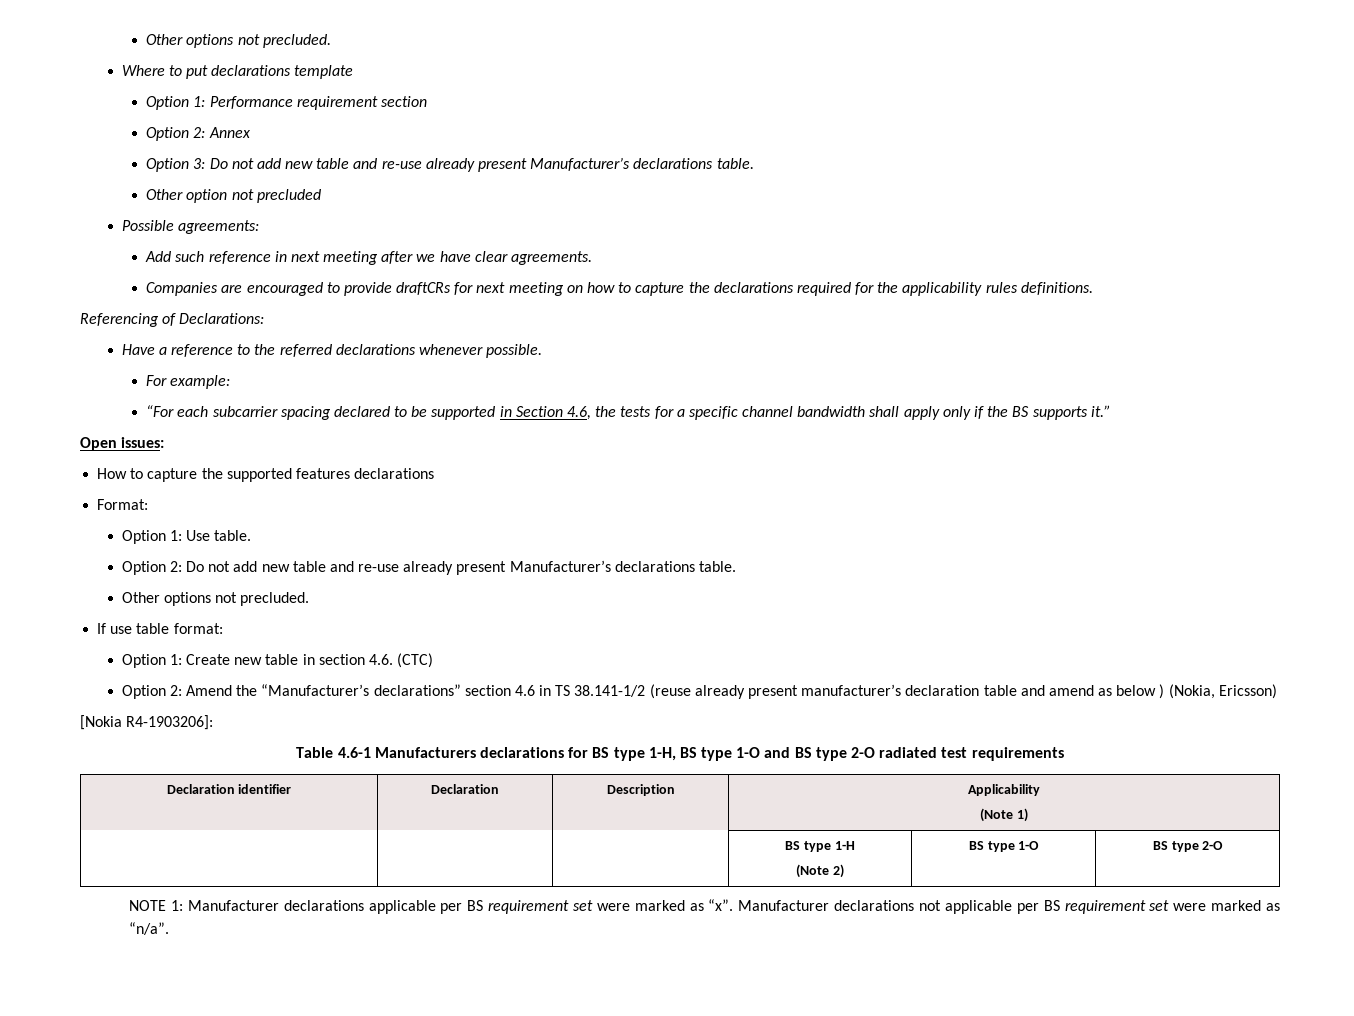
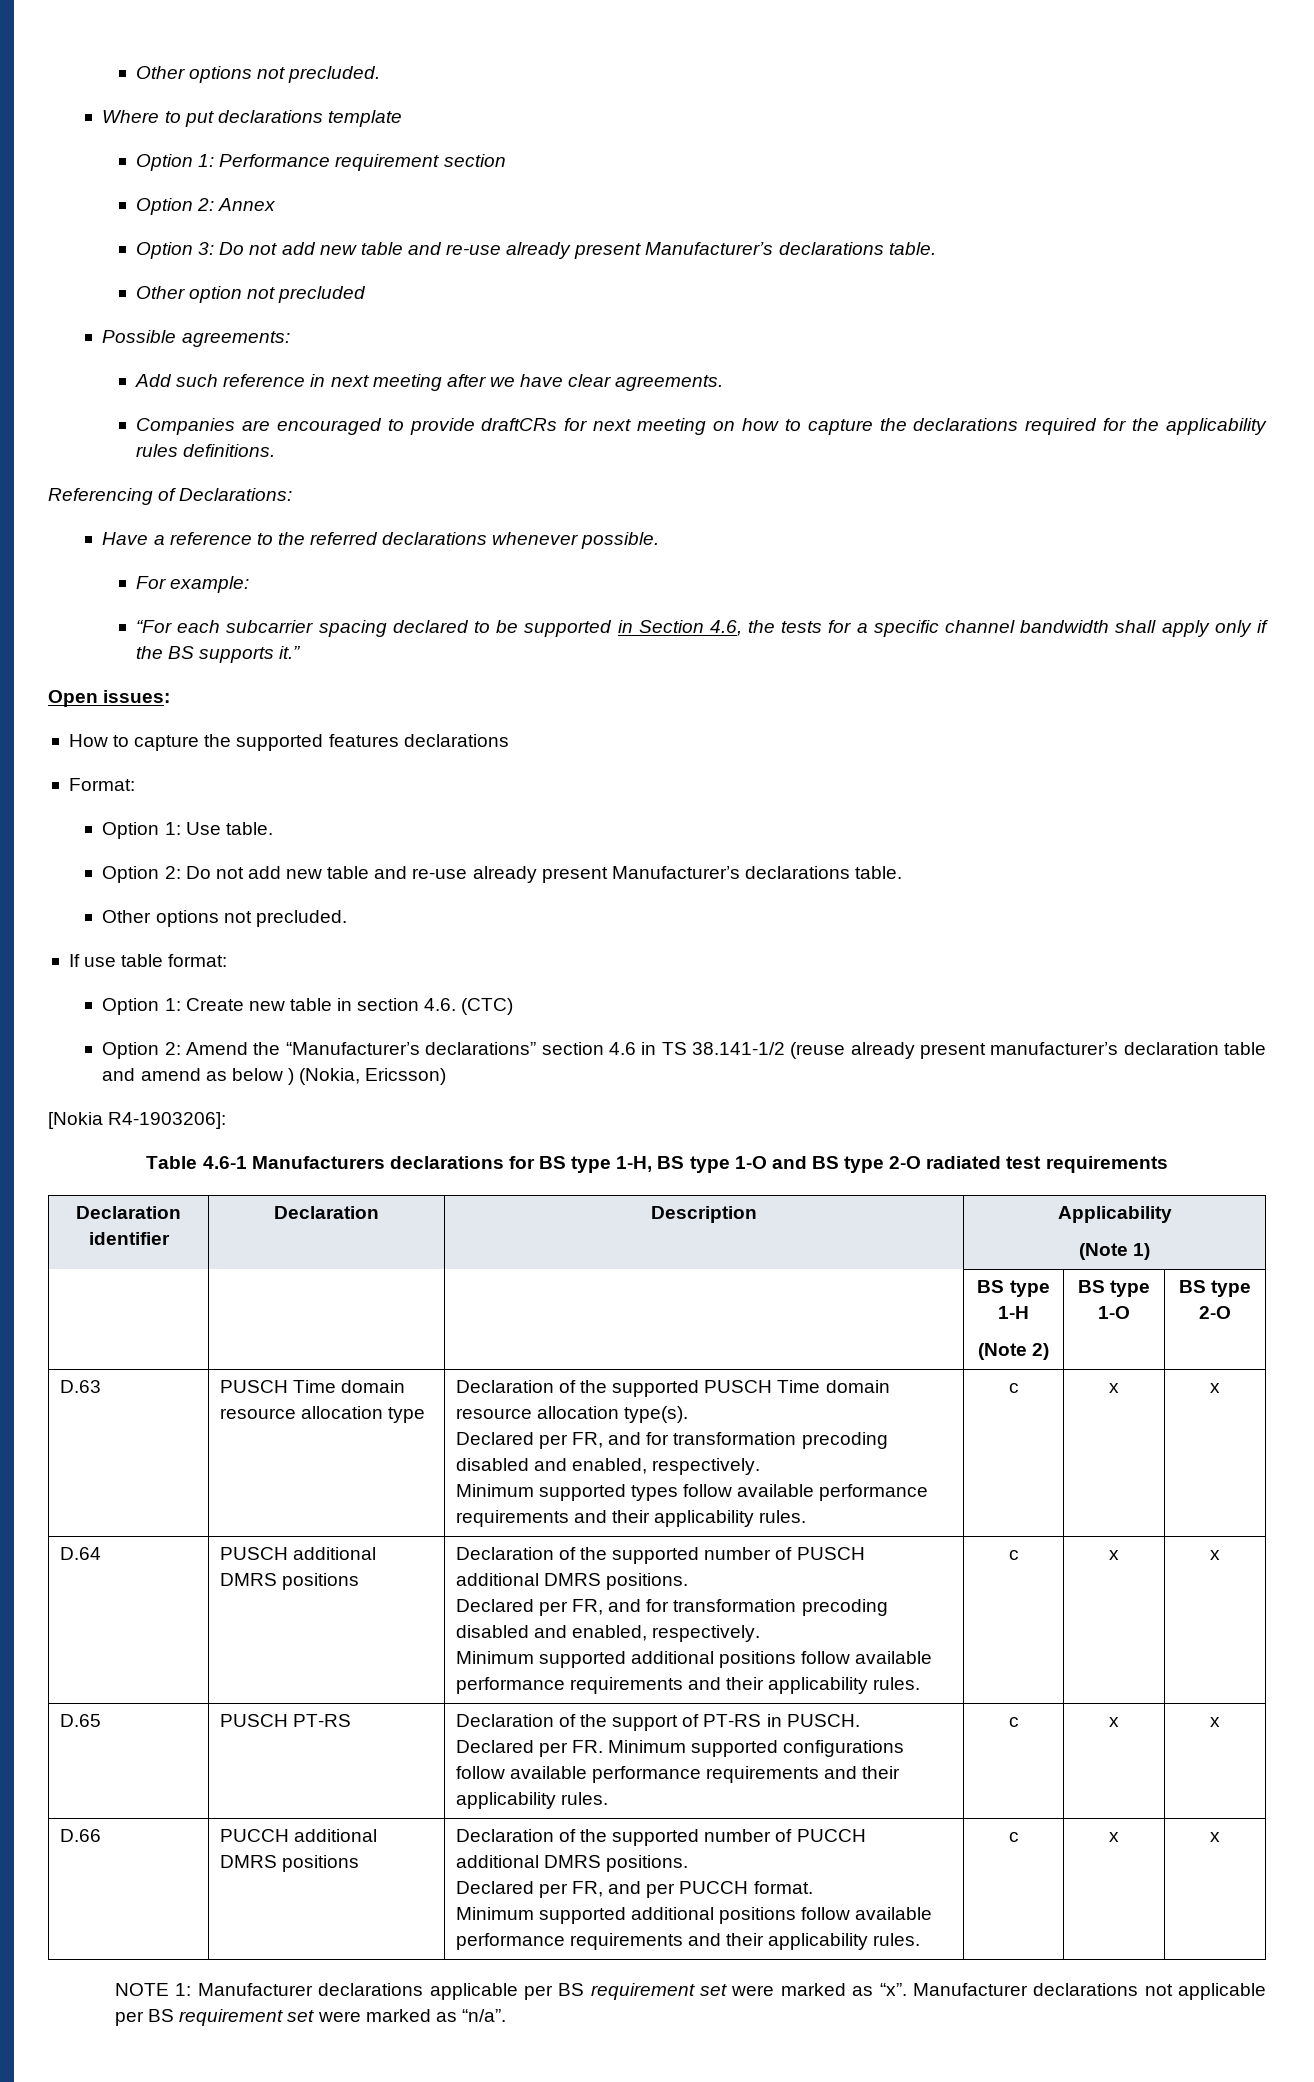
(1224, 845) none -> [59,1380,101,1393] [219,1380,406,1393] [219,1406,426,1423] [455,1380,890,1397] [455,1406,689,1423] [455,1432,888,1449] [455,1458,761,1475] [455,1484,929,1501] [455,1510,807,1527] [1008,1383,1019,1393] [1109,1383,1119,1393] [1210,1383,1220,1393] [59,1547,101,1560] [219,1547,376,1560] [219,1573,359,1590] [455,1547,865,1564] [455,1573,689,1590] [455,1599,888,1616] [455,1625,761,1642] [455,1651,933,1668] [455,1677,921,1694] [1008,1550,1019,1560] [1109,1550,1119,1560] [1210,1550,1220,1560] [59,1714,101,1727] [219,1714,351,1727] [455,1714,860,1731] [455,1740,905,1757] [455,1766,901,1783] [455,1792,608,1809] [1008,1717,1019,1727] [1109,1717,1119,1727] [1210,1717,1220,1727] [59,1829,101,1842] [219,1829,377,1842] [219,1855,359,1872] [455,1829,866,1846] [455,1855,689,1872] [455,1881,813,1898] [455,1907,933,1924] [455,1933,921,1950] [1008,1832,1019,1842] [1109,1832,1119,1842] [1210,1832,1220,1842] // D.63 | PUSCH Time domain resource allocation type | Declaration of the supported PUSCH Time domain resource allocation type(s). // Declared per FR, and for transformation precoding disabled and enabled, respectively. // Minimum supported types follow available performance requirements and their applicability rules. | c | x | x // D.64 | PUSCH additional DMRS positions | Declaration of the supported number of PUSCH additional DMRS positions. // Declared per FR, and for transformation precoding disabled and enabled, respectively. // Minimum supported additional positions follow available performance requirements and their applicability rules. | c | x | x // D.65 | PUSCH PT-RS | Declaration of the support of PT-RS in PUSCH. // Declared per FR. Minimum supported configurations follow available performance requirements and their applicability rules. | c | x | x // D.66 | PUCCH additional DMRS positions | Declaration of the supported number of PUCCH additional DMRS positions. // Declared per FR, and per PUCCH format. // Minimum supported additional positions follow available performance requirements and their applicability rules. | c | x | x

